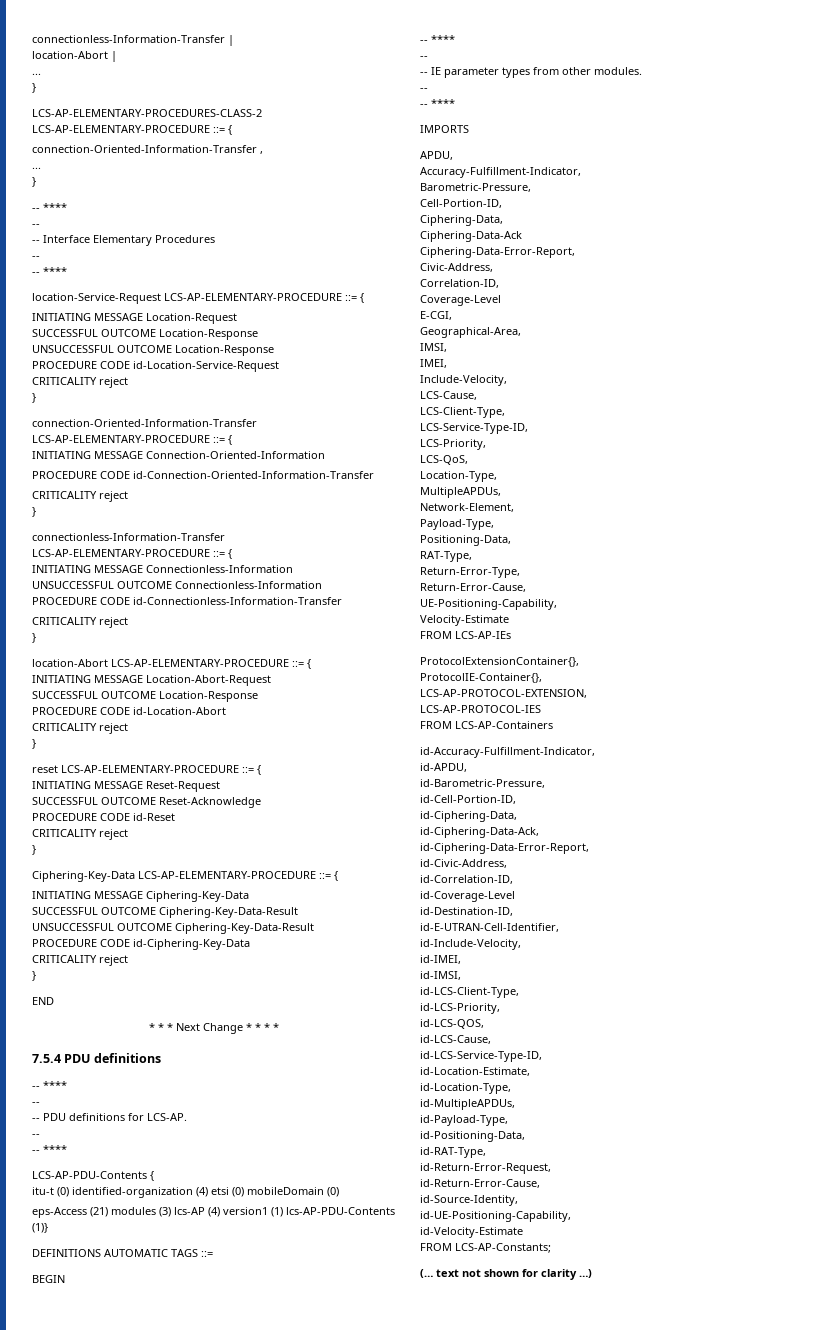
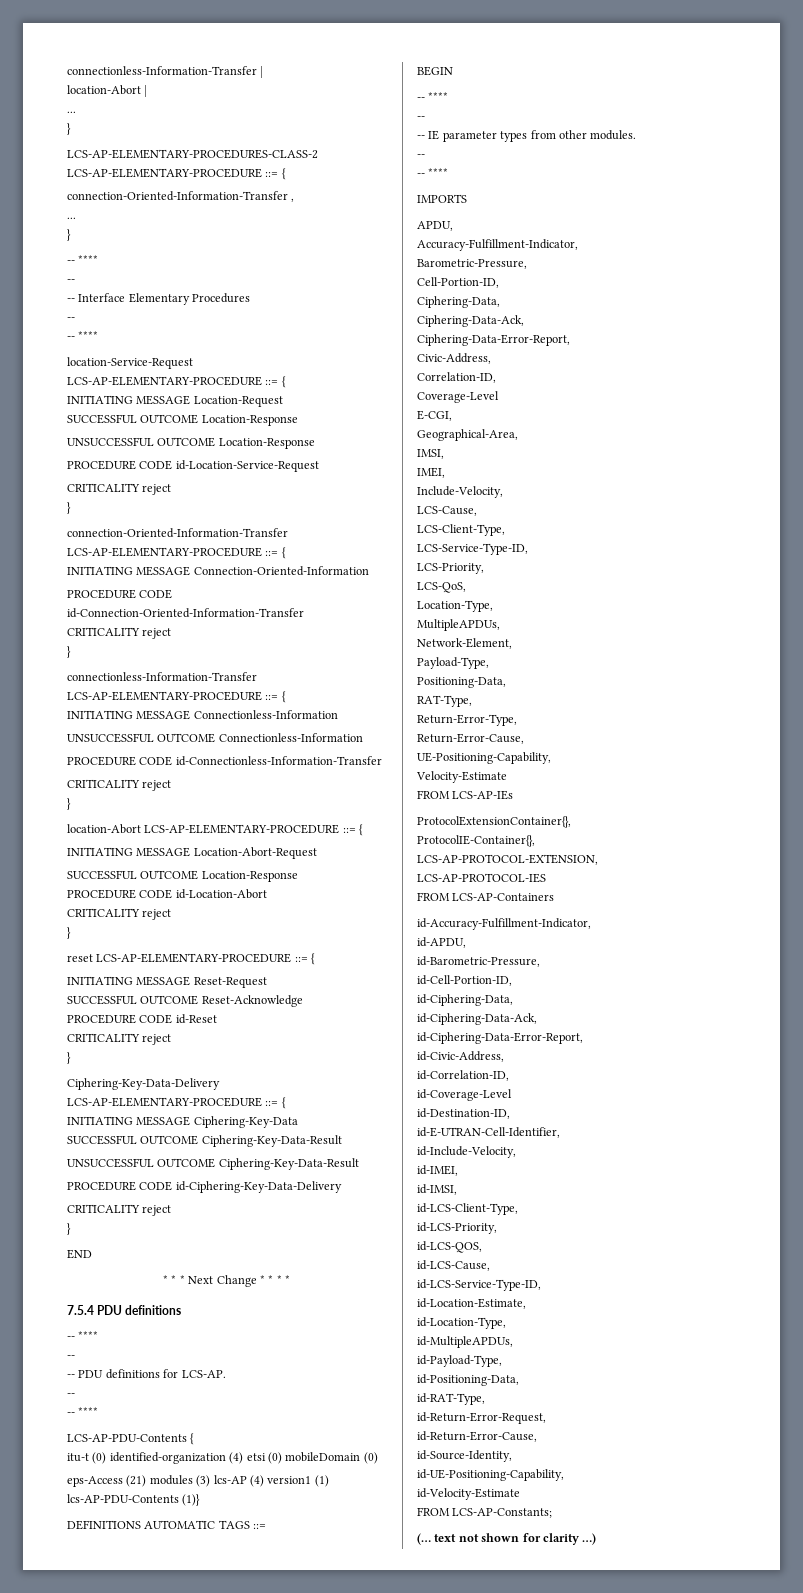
[32,871,135,882] Ciphering-Key-Data -> [67,1078,220,1090] Ciphering-Key-Data-Delivery
[133,939,250,950] id-Ciphering-Key-Data -> [175,1181,342,1193] id-Ciphering-Key-Data-Delivery
[420,231,522,242] Ciphering-Data-Ack -> [417,315,524,327] Ciphering-Data-Ack,

